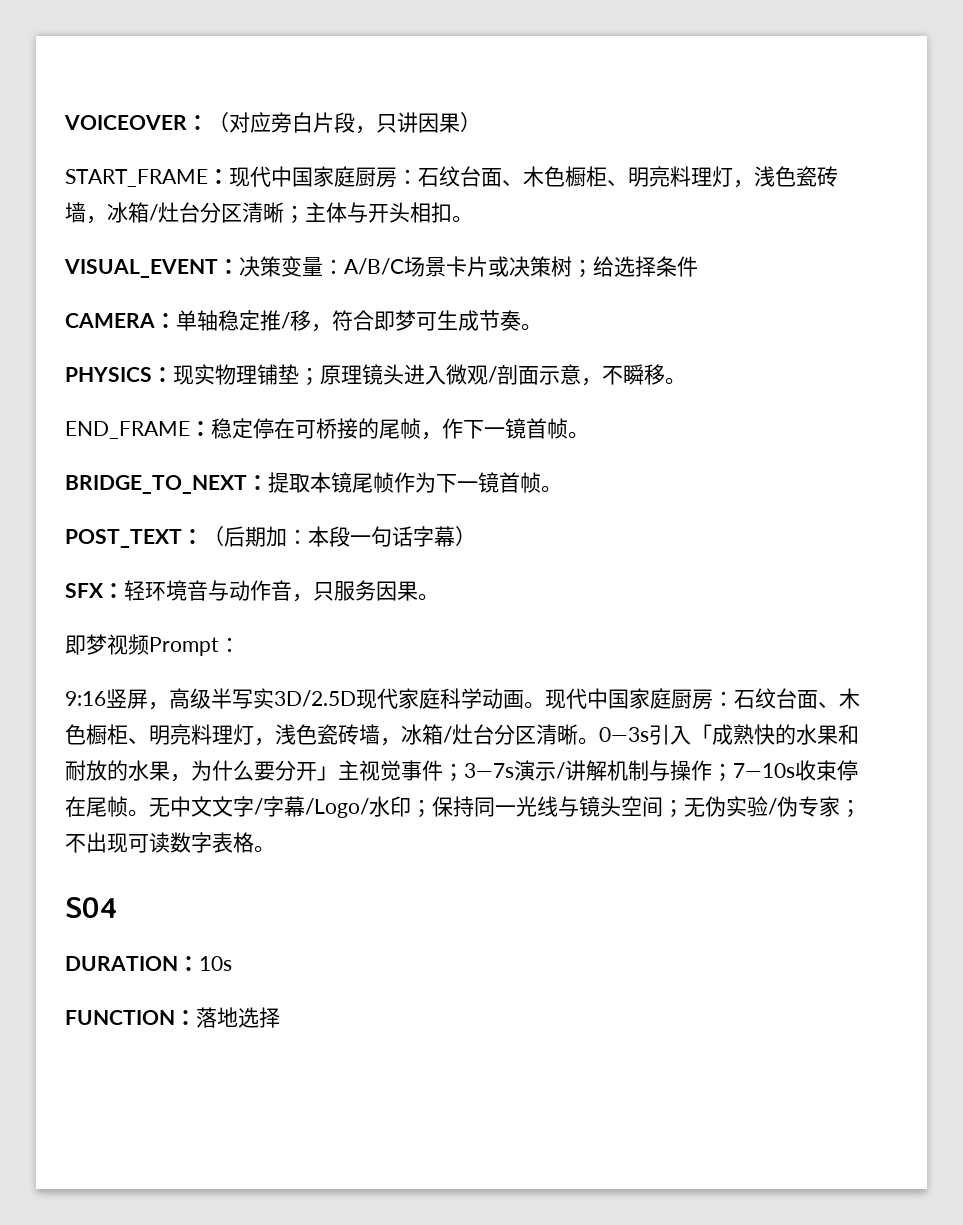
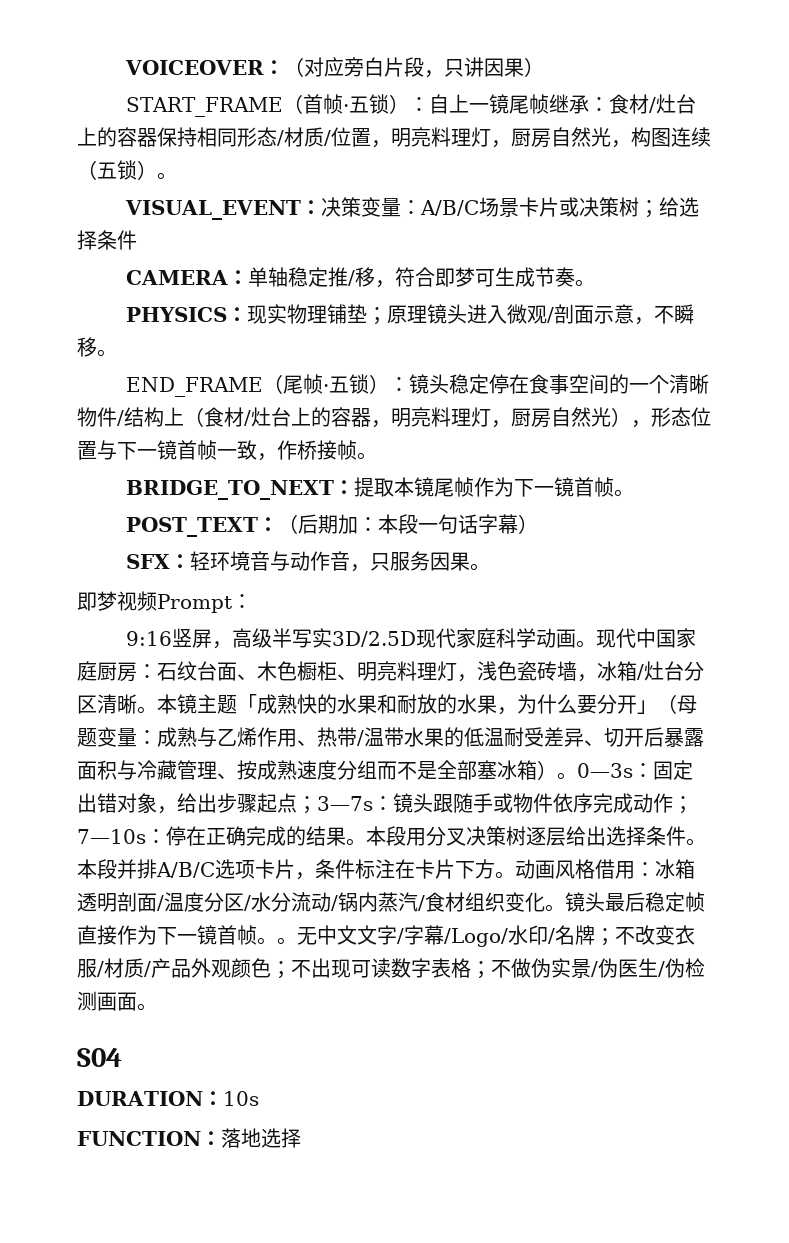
[208,166,838,188] [65,202,452,224] ：现代中国家庭厨房：石纹台面、木色橱柜、明亮料理灯，浅色瓷砖墙，冰箱/灶台分区清晰；主体与开头相扣 -> [283,94,697,114] [77,127,711,148] [77,160,157,180] （首帧·五锁）：自上一镜尾帧继承：食材/灶台上的容器保持相同形态/材质/位置，明亮料理灯，厨房自然光，构图连续（五锁）
[190,418,547,440] ：稳定停在可桥接的尾帧，作下一镜首 -> [263,374,710,394] [77,407,711,428] [77,440,337,461] （尾帧·五锁）：镜头稳定停在食事空间的一个清晰物件/结构上（食材/灶台上的容器，明亮料理灯，厨房自然光），形态位置与下一镜首帧一致，作桥接
[599,724,691,745] 0—3s引入 -> [157,694,237,714] 本镜主题
[338,760,858,782] [65,796,128,817] 主视觉事件；3—7s演示/讲解机制与操作；7—10s收束停在尾帧 -> [657,694,697,714] [77,727,704,747] [77,760,693,780] [77,793,693,814] [77,826,706,846] [77,859,695,880] [77,892,705,912] [77,925,277,945] （母题变量：成熟与乙烯作用、热带/温带水果的低温耐受差异、切开后暴露面积与冷藏管理、按成熟速度分组而不是全部塞冰箱）。0—3s：固定出错对象，给出步骤起点；3—7s：镜头跟随手或物件依序完成动作；7—10s：停在正确完成的结果。本段用分叉决策树逐层给出选择条件。本段并排A/B/C选项卡片，条件标注在卡片下方。动画风格借用：冰箱透明剖面/温度分区/水分流动/锅内蒸汽/食材组织变化。镜头最后稳定帧直接作为下一镜首帧。
[411,796,840,818] ；保持同一光线与镜头空间；无伪实验/伪专家 -> [548,925,695,946] [77,958,271,978] /名牌；不改变衣服/材质/产品外观颜色
(254, 842) none -> [471,958,705,979] [77,991,137,1011] ；不做伪实景/伪医生/伪检测画面

